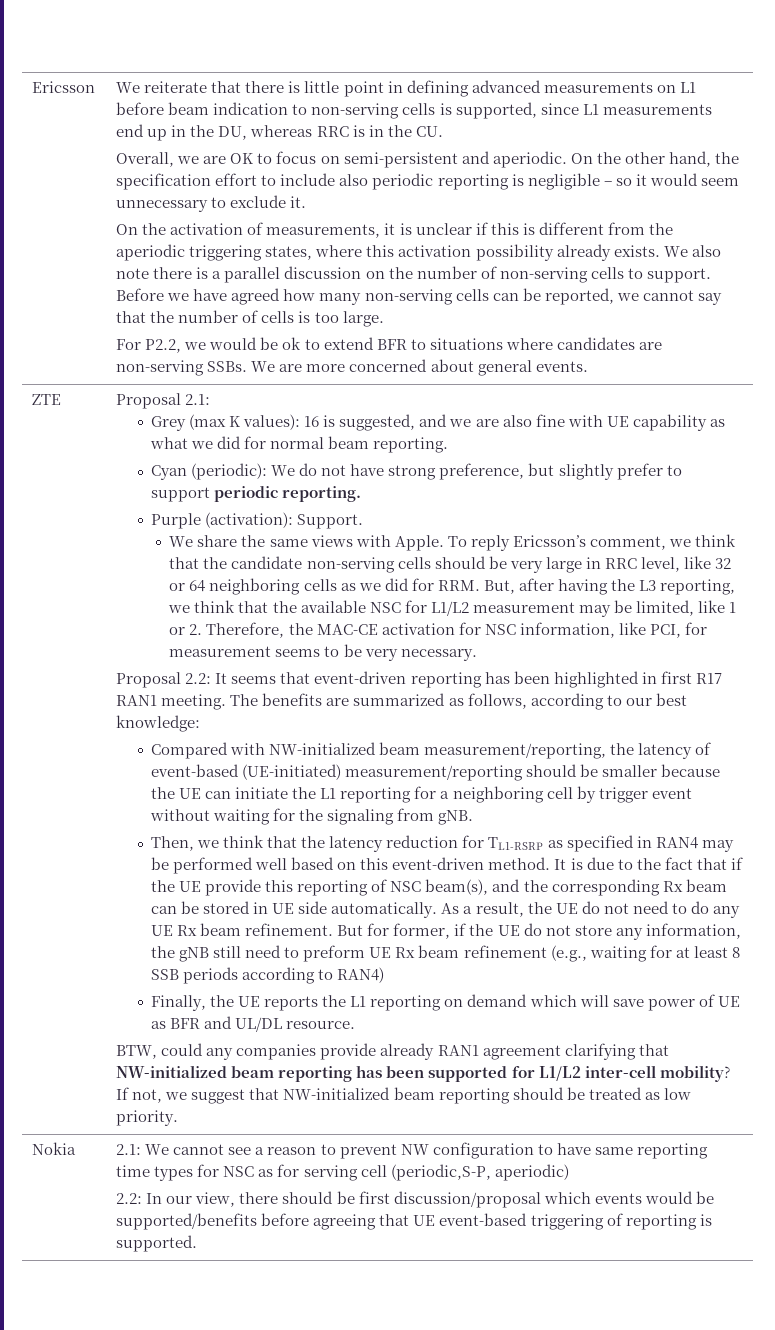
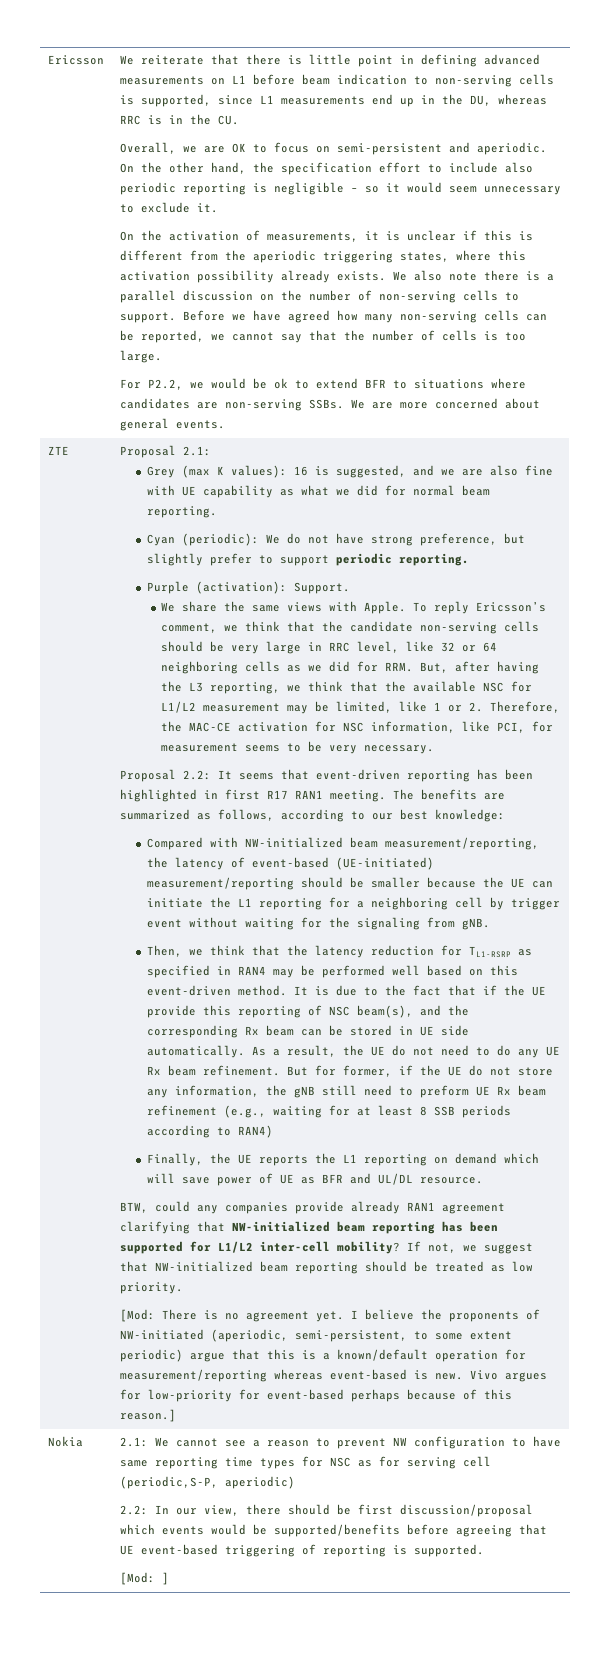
(179, 1118) none -> [119,1309,540,1322] [119,1329,512,1342] [119,1349,526,1362] [119,1369,547,1382] [119,1389,512,1402] [119,1409,176,1422] // [Mod: There is no agreement yet. I believe the proponents of NW-initiated (aperiodic, semi-persistent, to some extent periodic) argue that this is a known/default operation for measurement/reporting whereas event-based is new. Vivo argues for low-priority for event-based perhaps because of this reason.]
(198, 1243) none -> [119,1572,169,1585] // [Mod: ]

